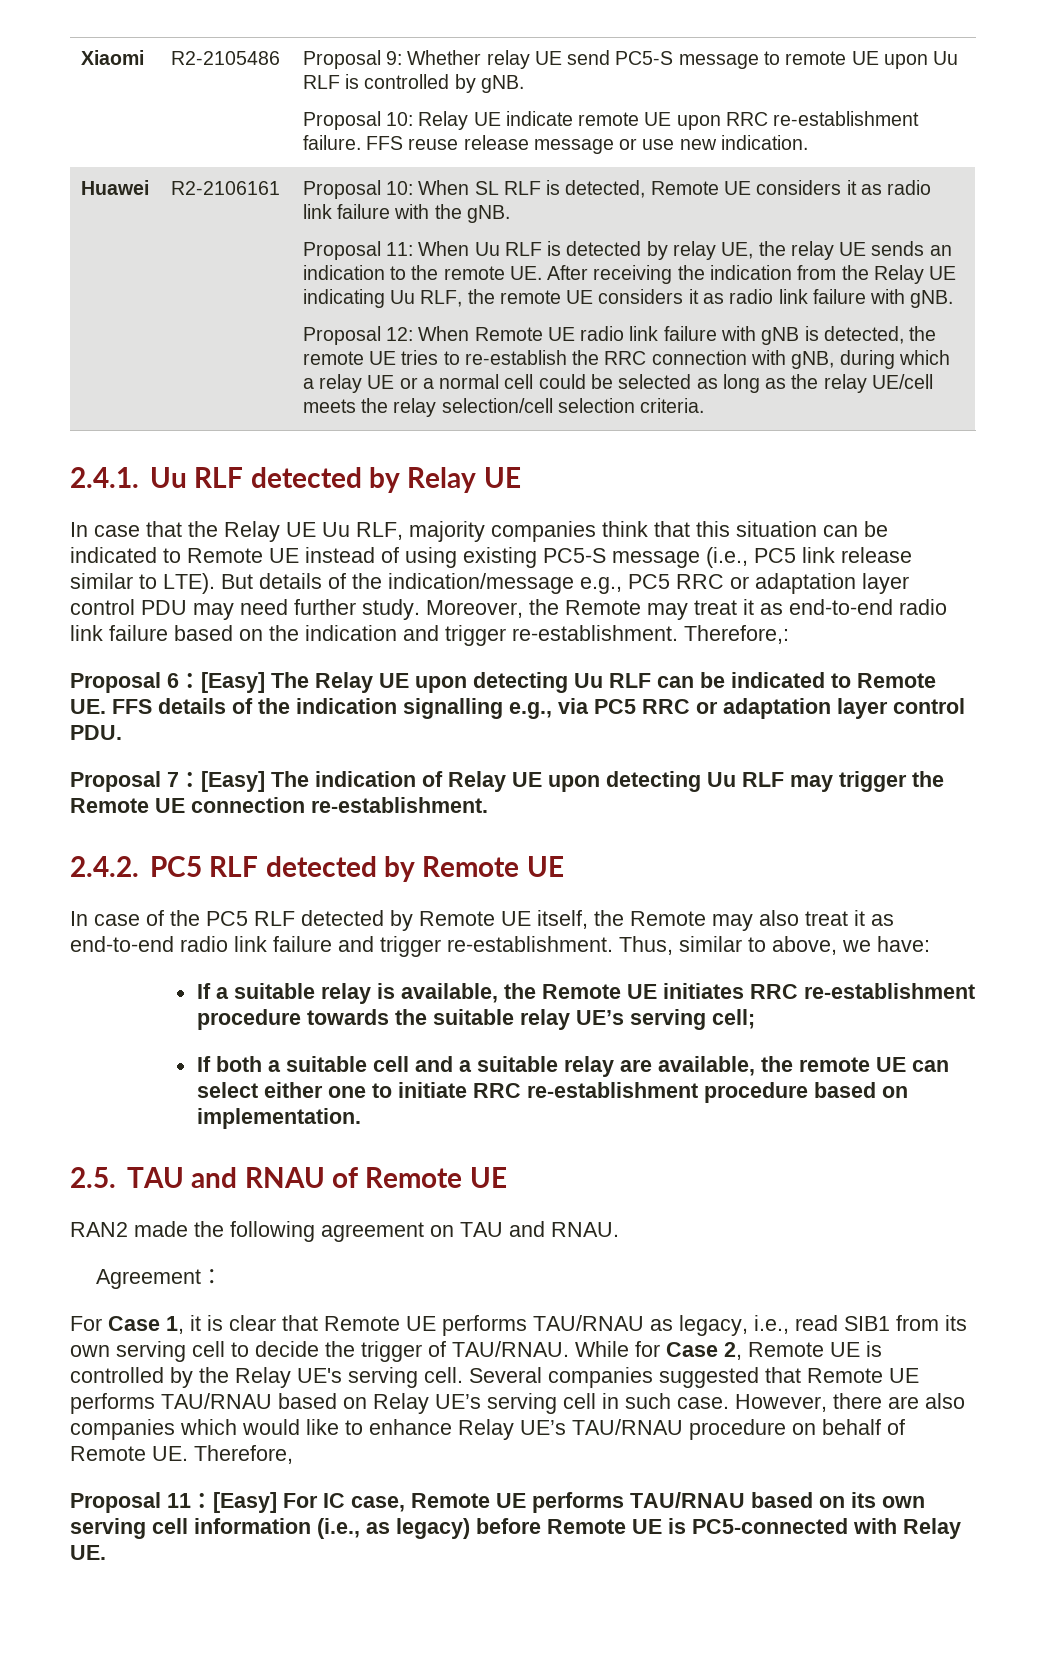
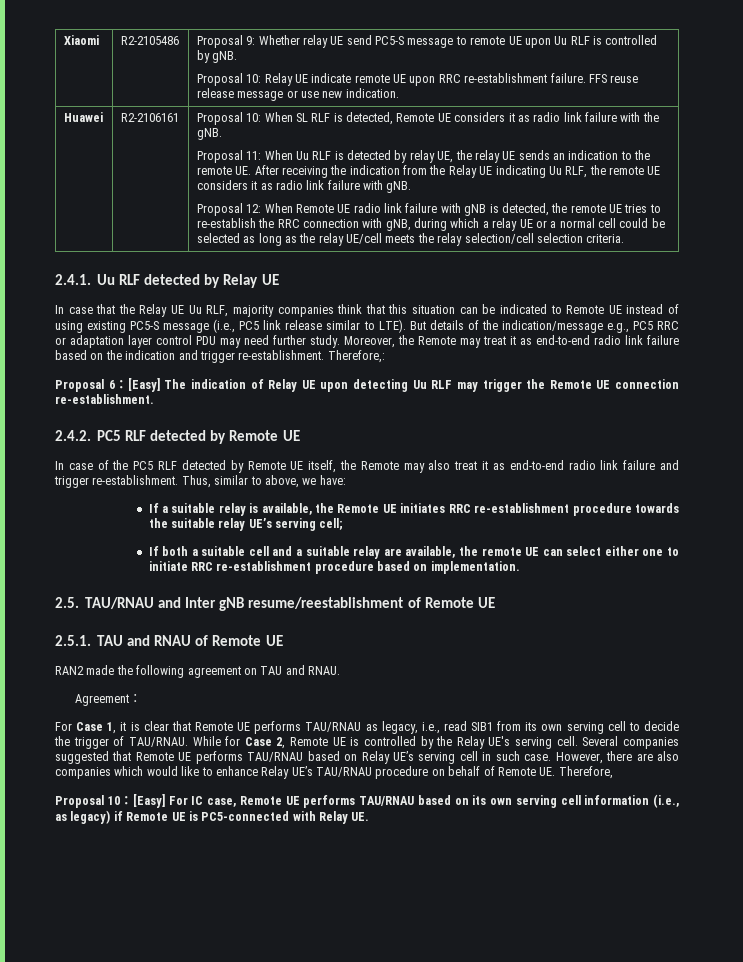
[315,672,936,693] [70,698,965,719] [70,725,122,740] [70,771,309,792] Relay UE upon detecting Uu RLF can be indicated to Remote UE. FFS details of the indication signalling e.g., via PC5 RRC or adaptation layer control PDU. // Proposal 7：[Easy] The -> (187, 384) none
(116, 1177) none -> [85,597,495,611] [55,635,91,646] TAU/RNAU and Inter gNB resume/reestablishment of Remote UE // 2.5.1.
[167,1493,191,1508] 11 -> [107,796,120,805] 10
[476,1518,541,1534] before -> [113,811,123,821] if

